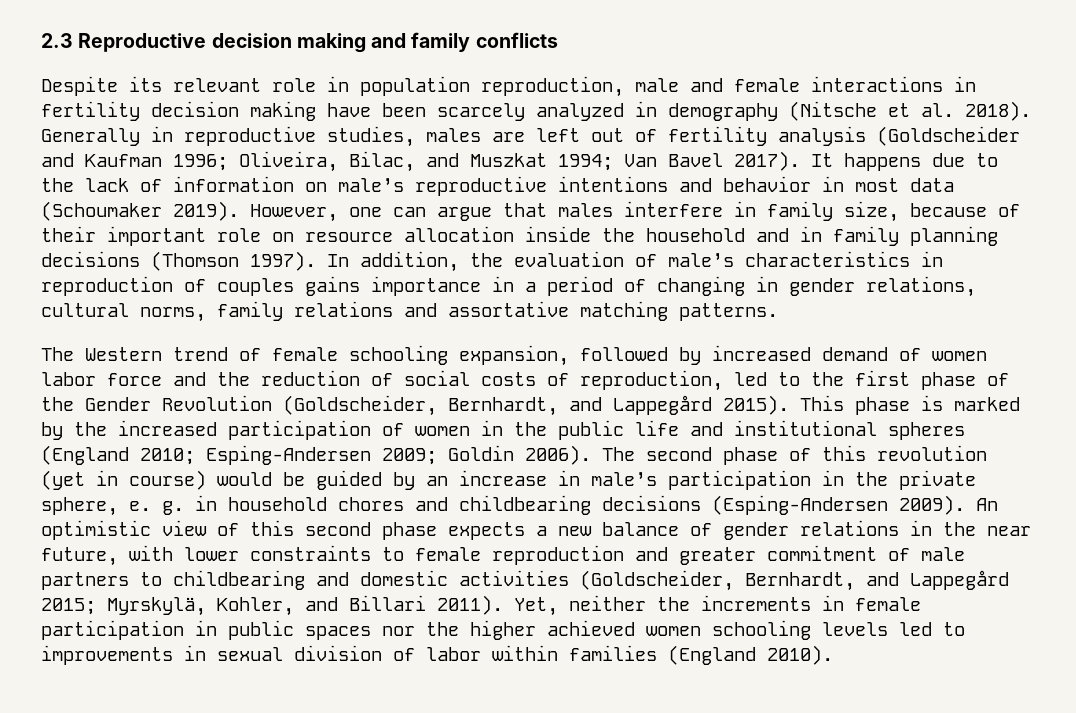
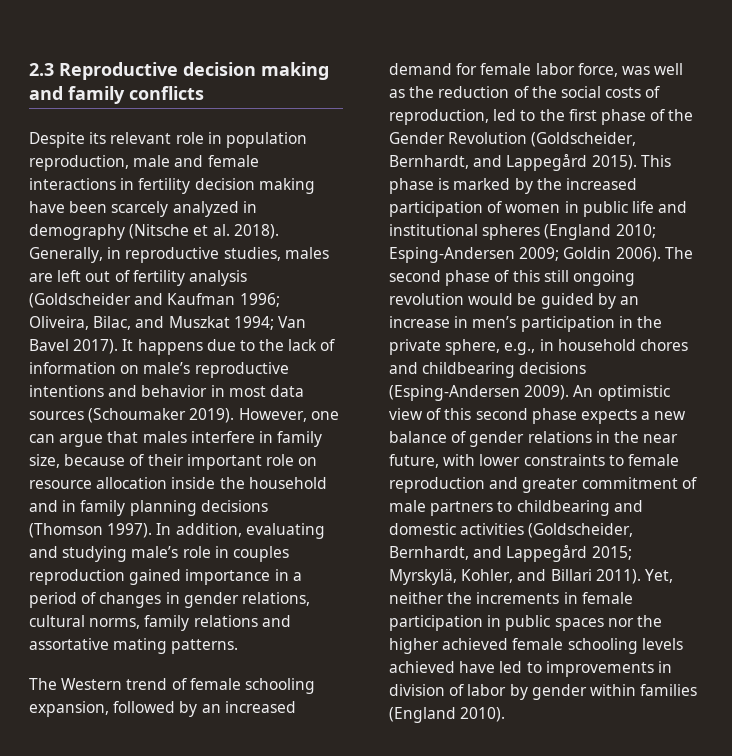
[41,128,140,146] Generally -> [29,247,103,263] Generally,
(954, 185) none -> [29,411,84,420] sources
[470,251,943,267] [41,276,360,296] the evaluation of male’s characteristics in reproduction of couples gains -> [245,523,325,539] [29,546,289,562] [29,569,182,585] evaluating and studying male’s role in couples reproduction gained
[657,276,745,296] changing -> [99,592,162,608] changes
[580,301,668,321] matching -> [113,638,168,654] mating
(701, 356) none -> [201,704,221,713] an
[899,348,987,361] [41,372,206,386] of women labor force and -> [456,63,684,77] [389,89,405,98] for female labor force, was well as
(393, 379) none -> [531,86,557,98] the
[514,422,547,436] the -> (579, 207) none
[877,445,987,461] [41,470,206,490] revolution (yet in course) -> [543,270,635,286] [389,293,464,305] still ongoing revolution
[591,472,657,486] male’s -> [472,316,517,328] men’s
[129,501,184,515] e. g. -> [504,342,536,355] e.g.,
[646,626,701,636] women -> [512,638,564,650] female
(888, 629) none -> [389,661,496,673] achieved have
[217,647,283,661] sexual -> (672, 667) none
(481, 654) none -> [509,684,587,700] by gender

